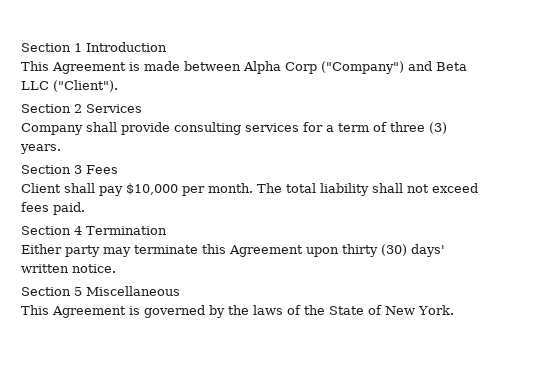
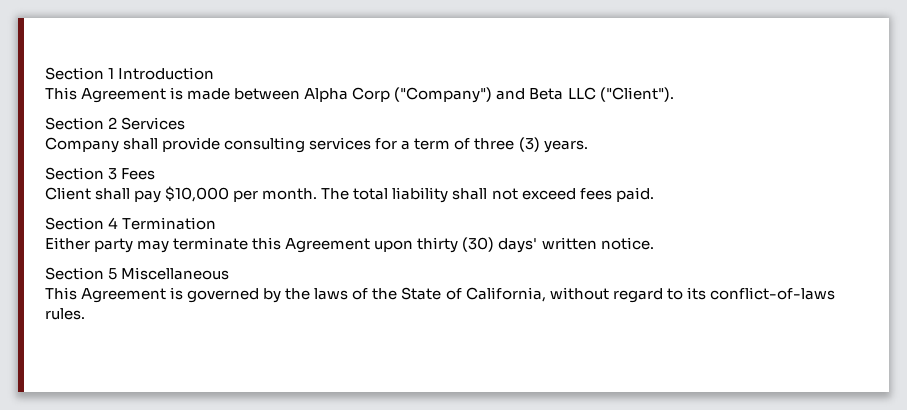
[385,305,454,315] New York. -> [465,287,835,303] [45,308,85,320] California, without regard to its conflict-of-laws rules.

